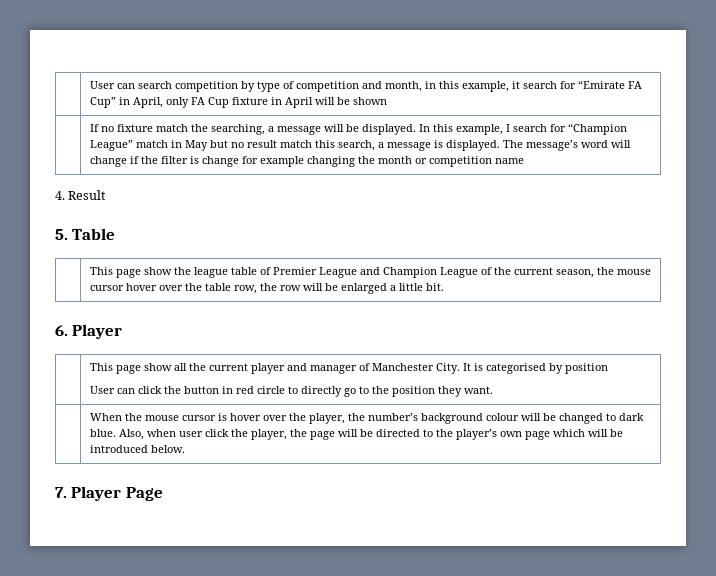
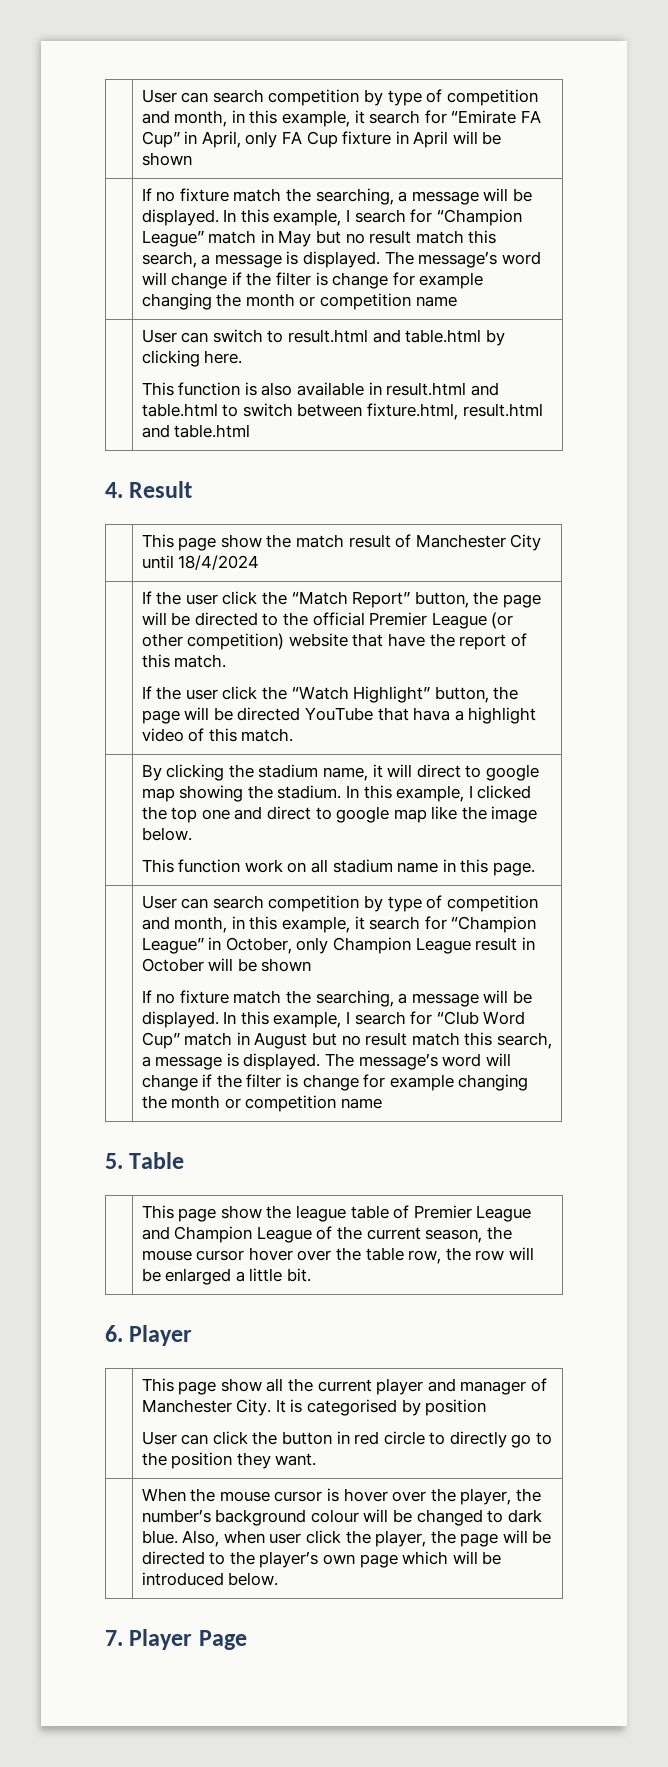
[55,190,107,200] // 4. Result -> [141,329,505,346] [141,350,243,367] [141,382,499,396] [141,403,543,420] [141,424,251,438] [105,481,193,498] [141,534,542,551] [141,555,260,570] [141,591,541,608] [141,612,514,629] [141,633,527,650] [141,654,227,668] [141,686,519,703] [141,707,537,724] [141,728,294,742] [141,764,539,781] [141,785,532,802] [141,806,538,823] [141,827,192,841] [141,859,535,876] [141,895,538,912] [141,916,537,933] [141,937,535,954] [141,958,312,972] [141,990,532,1007] [141,1011,526,1028] [141,1032,552,1049] [141,1053,511,1070] [141,1074,529,1091] [141,1095,382,1112] // | User can switch to result.html and table.html by clicking here. // This function is also available in result.html and table.html to switch between fixture.html, result.html and table.html // 4. Result // | This page show the match result of Manchester City until 18/4/2024 // | If the user click the “Match Report” button, the page will be directed to the official Premier League (or other competition) website that have the report of this match. // If the user click the “Watch Highlight” button, the page will be directed YouTube that hava a highlight video of this match. // | By clicking the stadium name, it will direct to google map showing the stadium. In this example, I clicked the top one and direct to google map like the image below. // This function work on all stadium name in this page. // | User can search competition by type of competition and month, in this example, it search for “Champion League” in October, only Champion League result in October will be shown // If no fixture match the searching, a message will be displayed. In this example, I search for “Club Word Cup” match in August but no result match this search, a message is displayed. The message’s word will change if the filter is change for example changing the month or competition name

